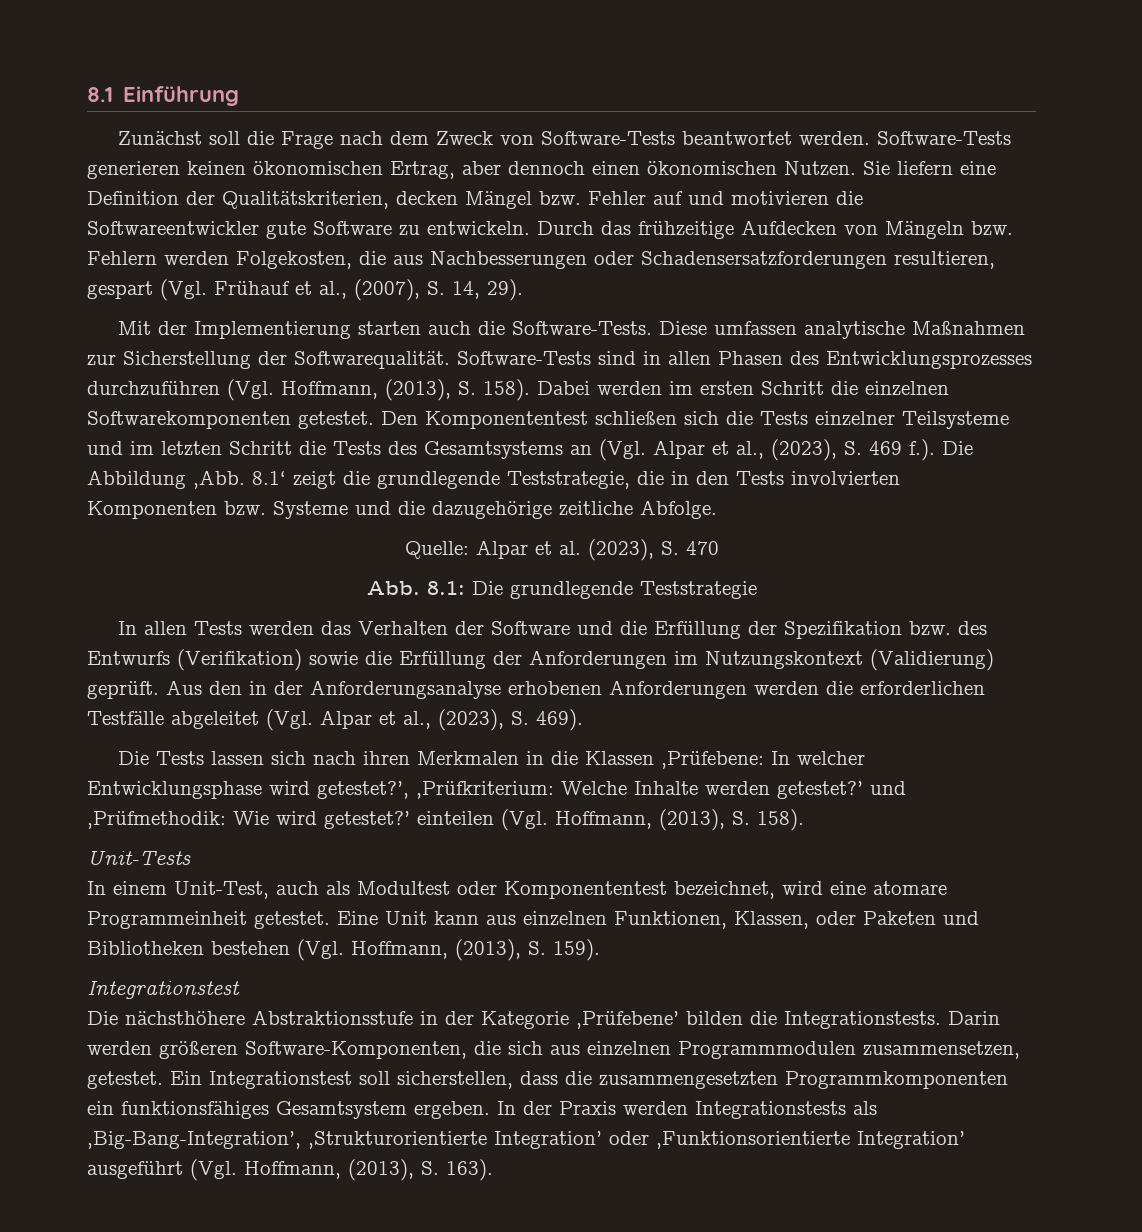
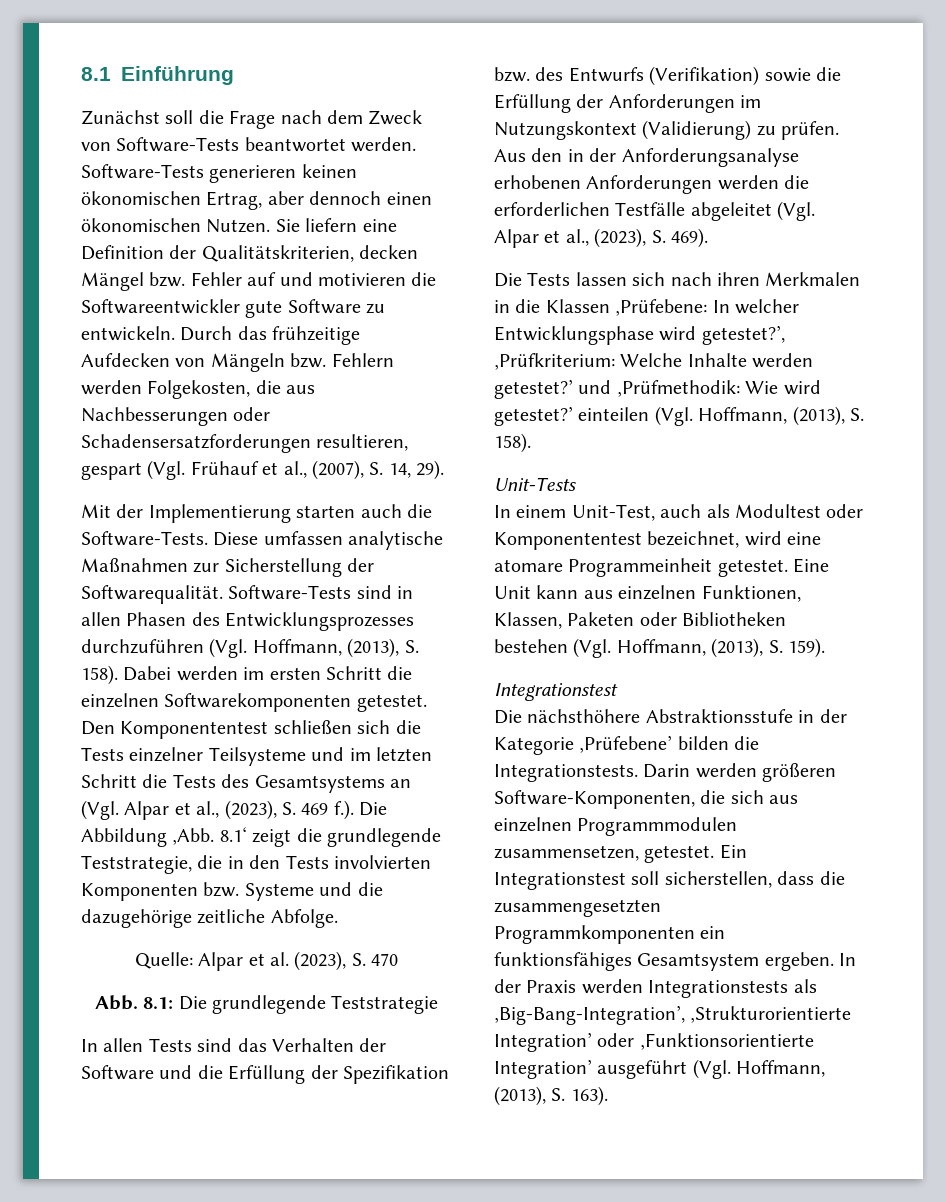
[249,621,315,635] werden -> [197,1038,233,1052] sind
[87,681,159,699] geprüft. -> [756,121,840,140] zu prüfen.
[816,911,979,925] oder Paketen und -> [567,612,677,626] Paketen oder

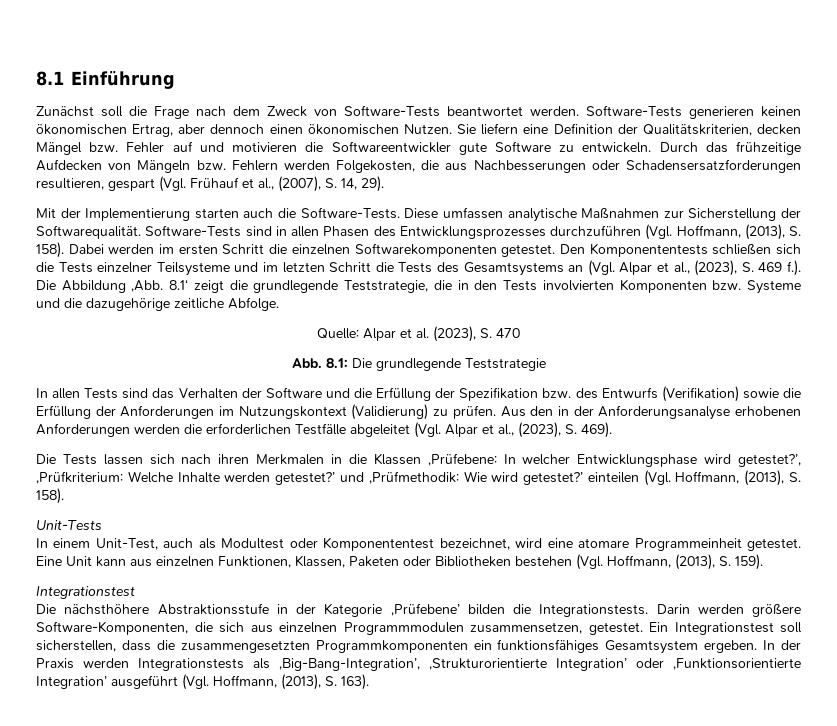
[120,721,269,739] Komponententest -> [589,243,708,257] Komponententests
[762,763,837,782] größeren -> [752,604,801,617] größere

